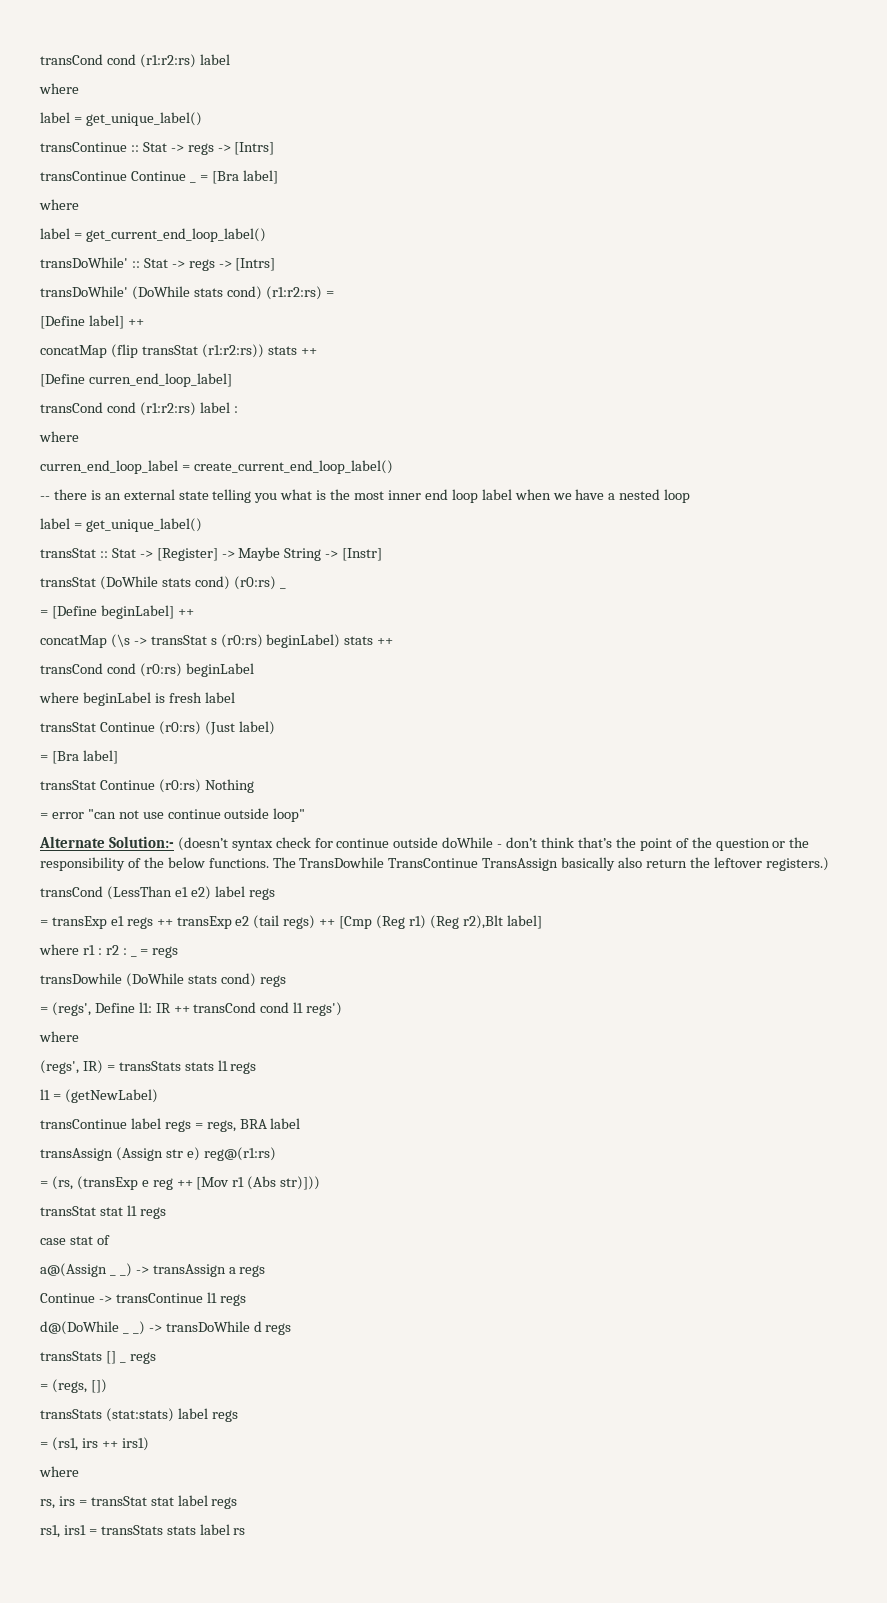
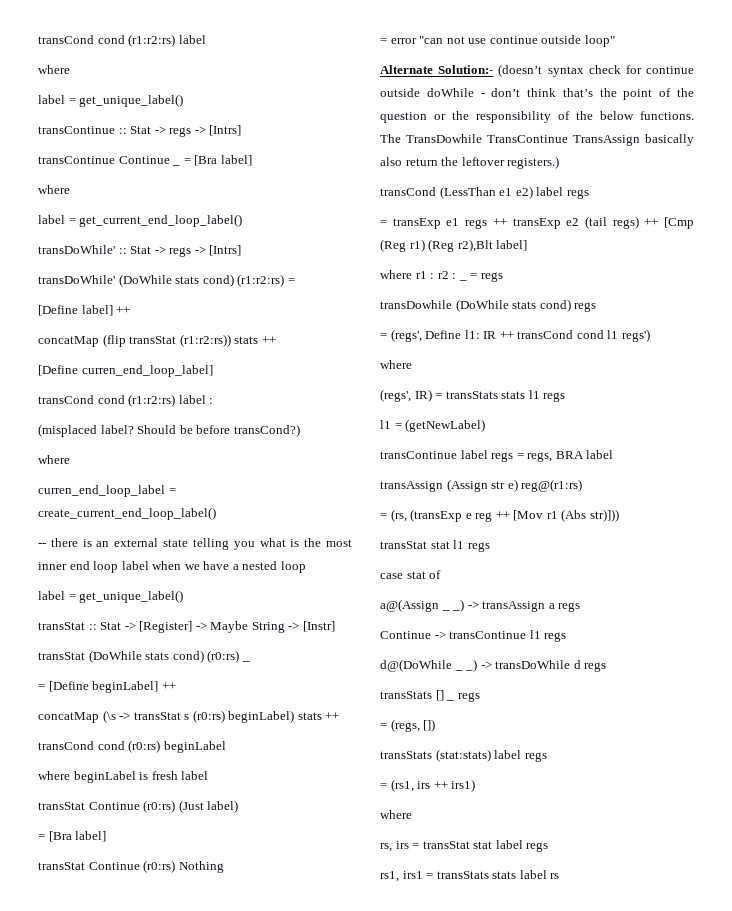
(238, 409) none -> [38,424,300,437] // (misplaced label? Should be before transCond?)

